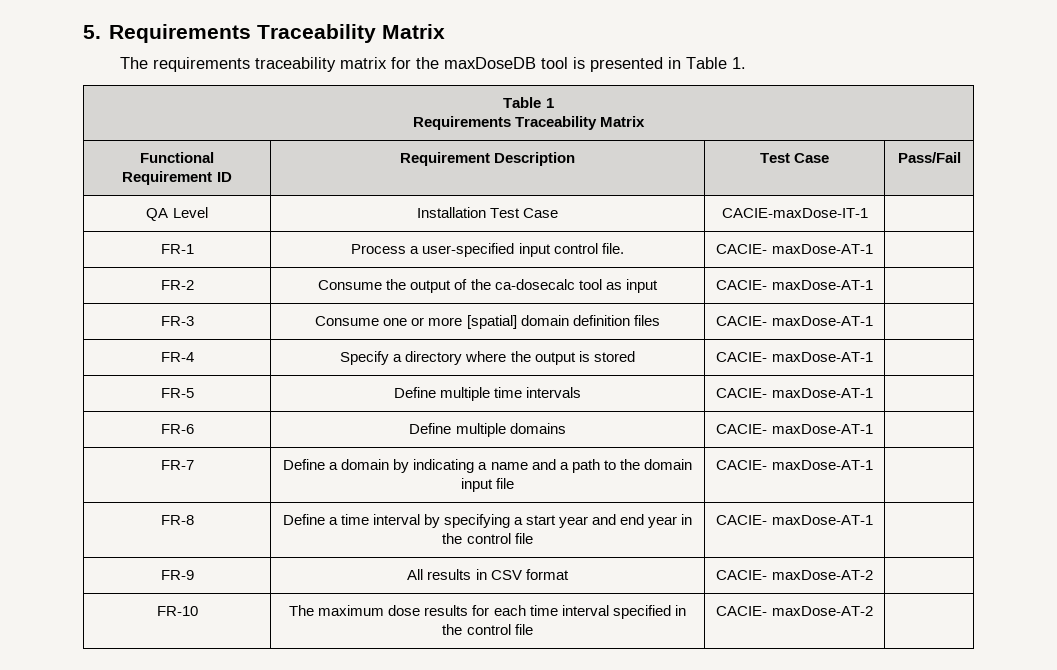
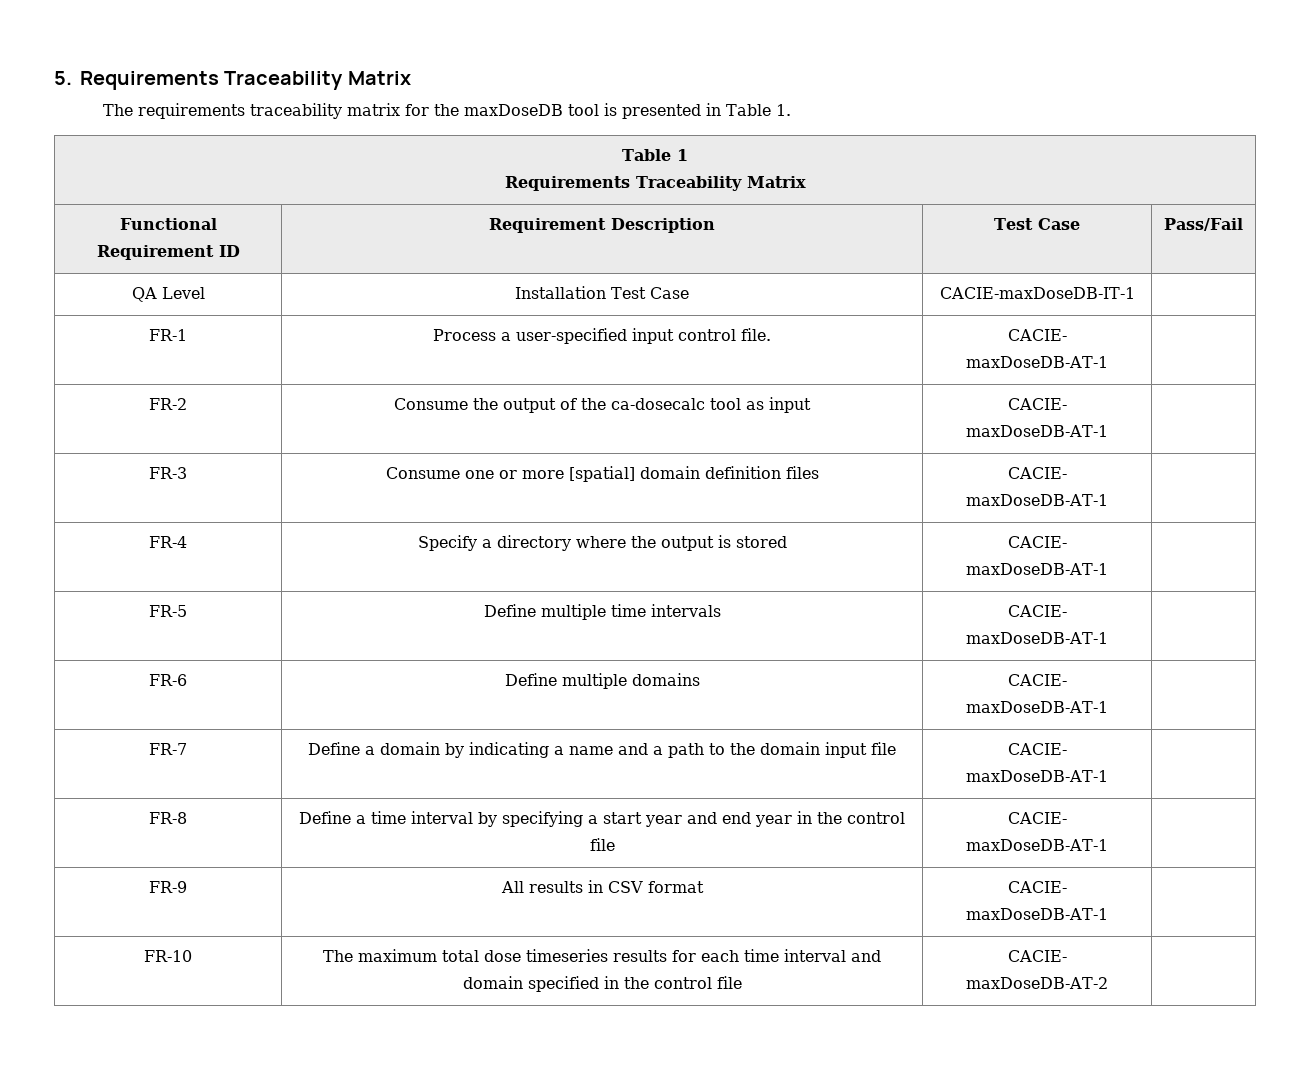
[721,208,868,218] CACIE-maxDose-IT-1 -> [939,287,1135,299] CACIE-maxDoseDB-IT-1
[771,244,873,254] maxDose-AT-1 -> [966,356,1109,368] maxDoseDB-AT-1
[771,280,873,290] maxDose-AT-1 -> [966,425,1109,437] maxDoseDB-AT-1
[771,316,873,326] maxDose-AT-1 -> [966,494,1109,506] maxDoseDB-AT-1
[771,352,873,362] maxDose-AT-1 -> [966,563,1109,575] maxDoseDB-AT-1
[771,388,873,398] maxDose-AT-1 -> [966,632,1109,644] maxDoseDB-AT-1
[771,424,873,434] maxDose-AT-1 -> [966,701,1109,713] maxDoseDB-AT-1
[771,460,873,470] maxDose-AT-1 -> [966,770,1109,782] maxDoseDB-AT-1
[771,515,873,525] maxDose-AT-1 -> [966,839,1109,851] maxDoseDB-AT-1
[771,570,873,580] maxDose-AT-2 -> [966,908,1109,920] maxDoseDB-AT-1
[388,605,421,616] dose -> [442,949,608,962] total dose timeseries
(609, 610) none -> [851,950,881,962] [462,976,523,989] and domain
[771,606,873,616] maxDose-AT-2 -> [966,977,1109,989] maxDoseDB-AT-2

